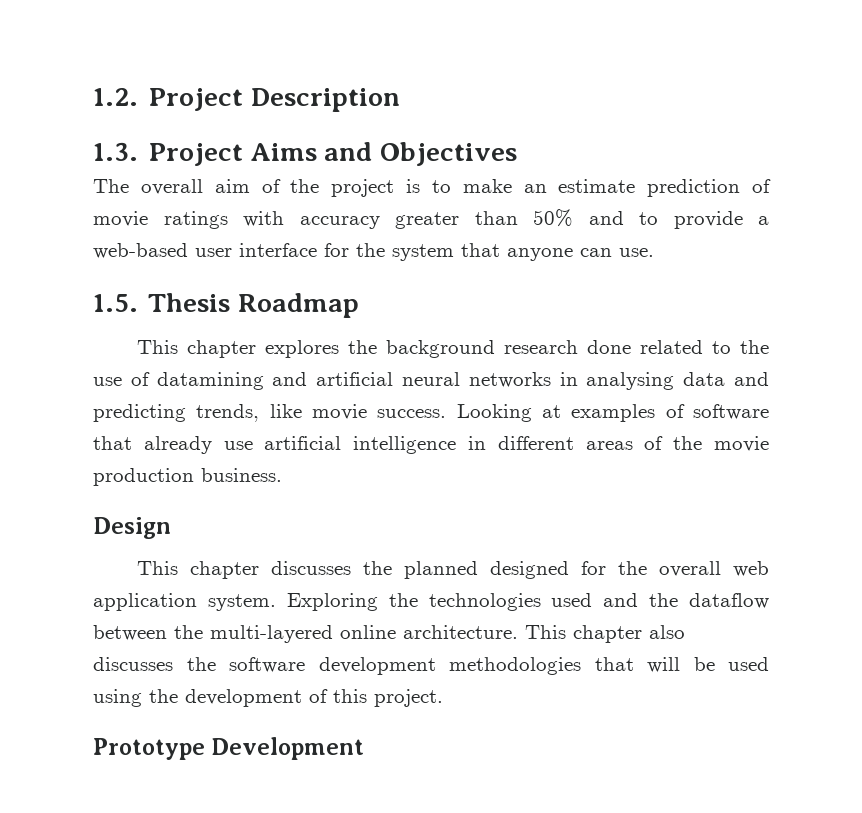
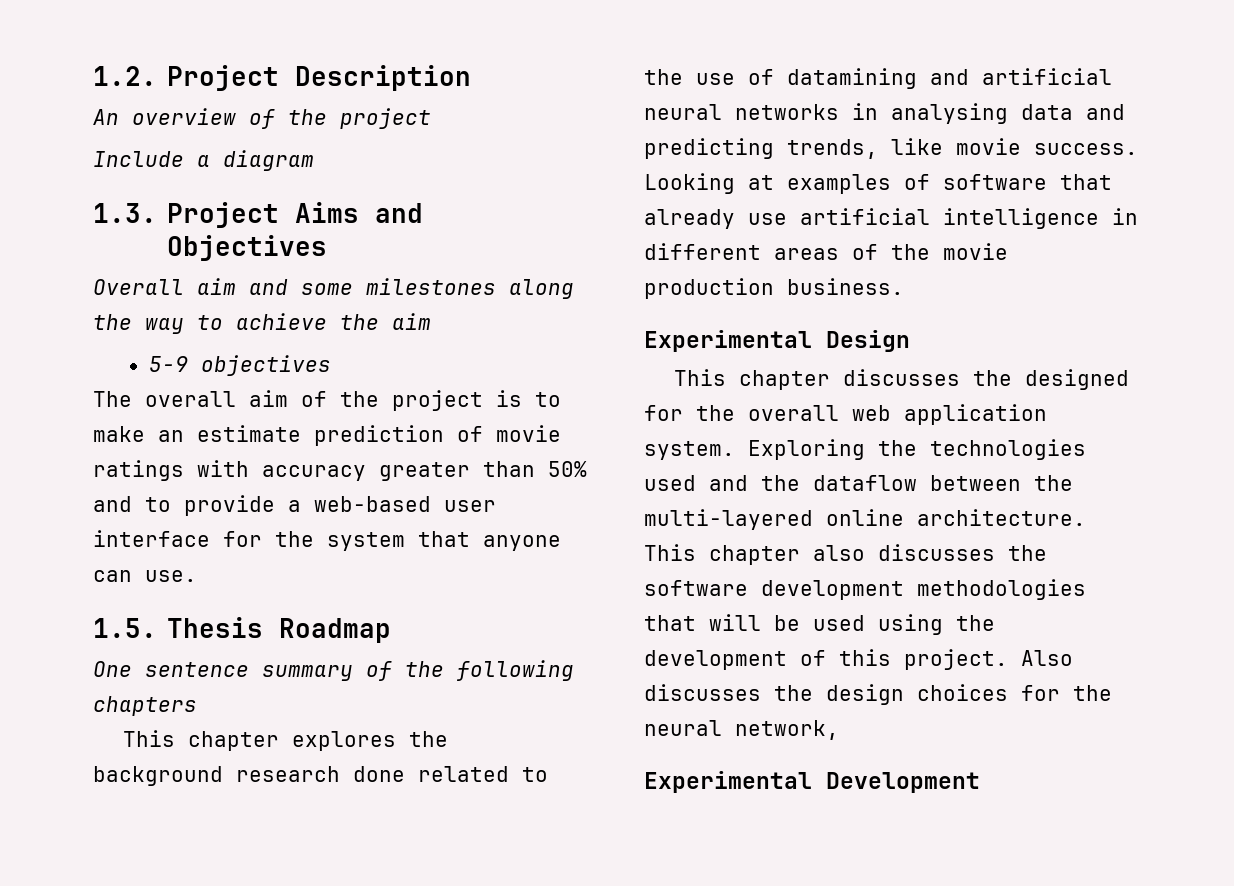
(400, 100) none -> [93,108,431,129] [93,150,314,171] // An overview of the project // Include a diagram
(517, 154) none -> [93,278,574,299] [93,313,431,334] [148,355,331,376] // Overall aim and some milestones along the way to achieve the aim // 5-9 objectives
(359, 305) none -> [93,660,574,681] [93,696,197,716] // One sentence summary of the following chapters
(282, 475) none -> [644,330,812,352] Experimental
[404,561,479,579] planned -> (1012, 378) none
[93,738,205,760] // Prototype -> [1021,650,1073,666] [644,684,1112,705] [644,720,839,740] [644,771,812,793] Also discusses the design choices for the neural network, // Experimental

